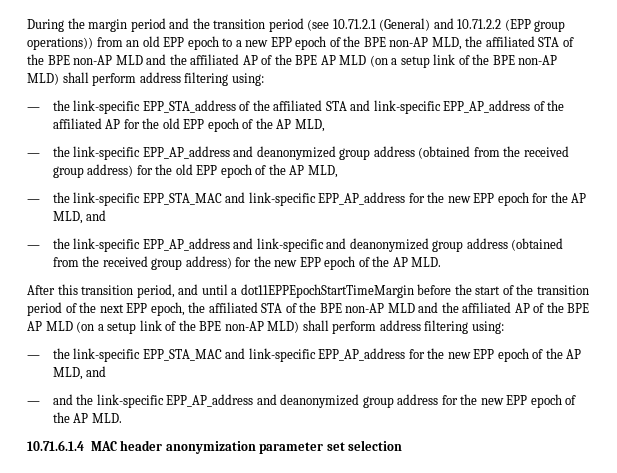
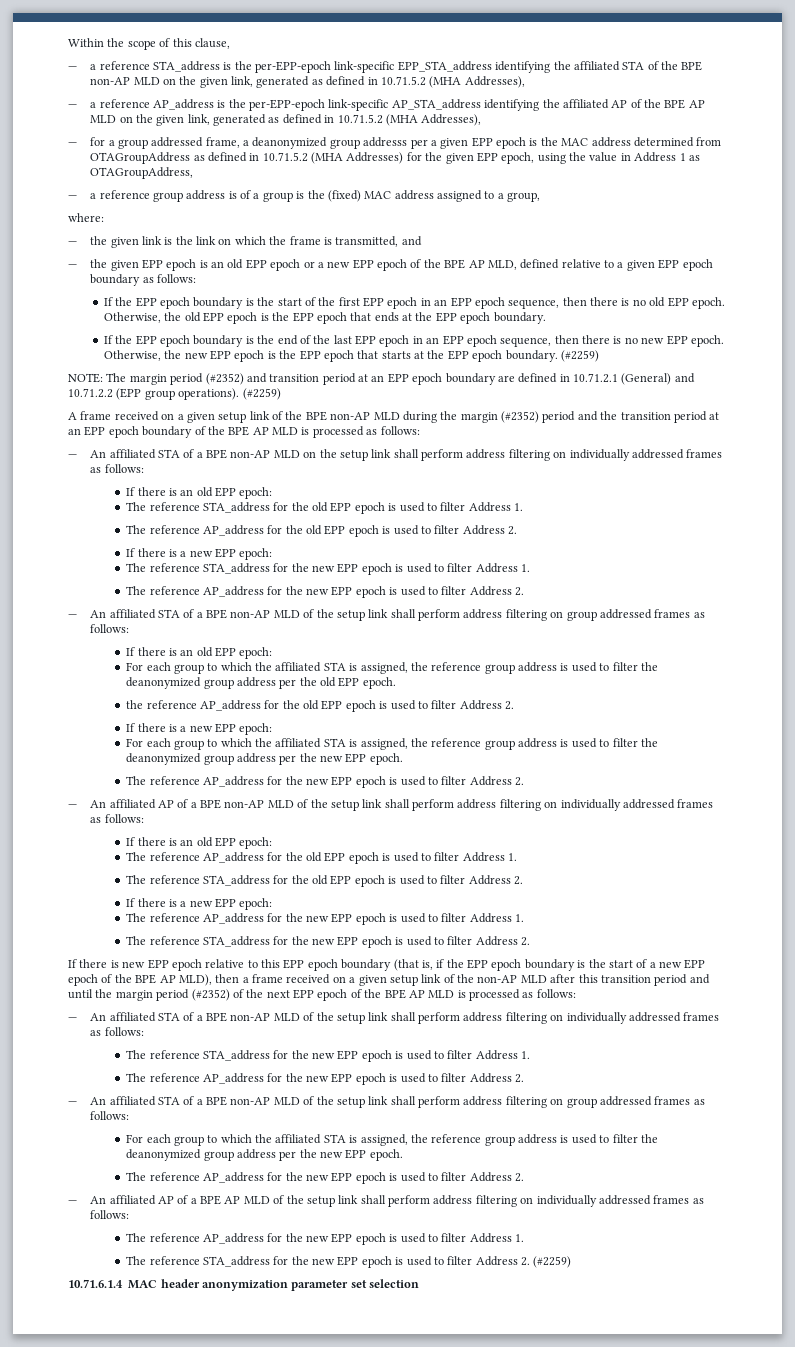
[27,18,566,32] [27,36,574,50] [27,54,558,68] [27,72,264,86] [27,100,565,114] [52,118,325,132] [27,146,569,160] [52,164,338,178] [27,192,587,206] [52,210,107,224] [27,238,564,252] [52,256,442,270] [27,284,589,298] [27,302,590,316] [27,320,504,334] [27,348,582,362] [52,366,107,380] [27,394,577,408] [52,412,122,423] During the margin period and the transition period (see 10.71.2.1 (General) and 10.71.2.2 (EPP group operations)) from an old EPP epoch to a new EPP epoch of the BPE non-AP MLD, the affiliated STA of the BPE non-AP MLD and the affiliated AP of the BPE AP MLD (on a setup link of the BPE non-AP MLD) shall perform address filtering using: // — the link-specific EPP_STA_address of the affiliated STA and link-specific EPP_AP_address of the affiliated AP for the old EPP epoch of the AP MLD, // — the link-specific EPP_AP_address and deanonymized group address (obtained from the received group address) for the old EPP epoch of the AP MLD, // — the link-specific EPP_STA_MAC and link-specific EPP_AP_address for the new EPP epoch for the AP MLD, and // — the link-specific EPP_AP_address and link-specific and deanonymized group address (obtained from the received group address) for the new EPP epoch of the AP MLD. // After this transition period, and until a dot11EPPEpochStartTimeMargin before the start of the transition period of the next EPP epoch, the affiliated STA of the BPE non-AP MLD and the affiliated AP of the BPE AP MLD (on a setup link of the BPE non-AP MLD) shall perform address filtering using: // — the link-specific EPP_STA_MAC and link-specific EPP_AP_address for the new EPP epoch of the AP MLD, and // — and the link-specific EPP_AP_address and deanonymized group address for the new EPP epoch of the AP MLD. -> [68,38,230,50] [68,61,703,73] [90,76,525,88] [68,99,705,111] [90,114,482,126] [68,137,722,149] [90,152,700,164] [90,167,194,179] [68,190,541,202] [68,213,104,222] [68,236,422,248] [68,259,713,271] [90,274,196,286] [103,297,725,309] [103,312,546,324] [103,335,724,347] [103,350,599,362] [68,373,695,385] [68,388,281,400] [68,411,720,423] [68,426,420,438] [68,449,723,461] [90,464,144,473] [126,487,273,499] [126,502,524,514] [126,525,518,537] [126,548,273,560] [126,563,531,575] [126,586,525,598] [68,609,705,621] [90,624,130,633] [126,647,273,659] [126,662,658,674] [126,677,396,689] [126,700,515,712] [126,723,273,735] [126,738,658,750] [126,753,403,765] [126,776,525,788] [68,799,714,811] [90,814,144,823] [126,837,273,849] [126,852,518,864] [126,875,524,887] [126,898,273,910] [126,913,525,925] [126,936,531,948] [68,959,706,971] [68,974,710,986] [68,989,576,1001] [68,1012,720,1024] [90,1027,144,1036] [126,1050,531,1062] [126,1073,525,1085] [68,1096,705,1108] [90,1111,130,1120] [126,1134,658,1146] [126,1149,403,1161] [126,1172,525,1184] [68,1195,704,1207] [90,1210,130,1219] [126,1233,525,1245] [126,1256,572,1268] Within the scope of this clause, // — a reference STA_address is the per-EPP-epoch link-specific EPP_STA_address identifying the affiliated STA of the BPE non-AP MLD on the given link, generated as defined in 10.71.5.2 (MHA Addresses), // — a reference AP_address is the per-EPP-epoch link-specific AP_STA_address identifying the affiliated AP of the BPE AP MLD on the given link, generated as defined in 10.71.5.2 (MHA Addresses), // — for a group addressed frame, a deanonymized group addresss per a given EPP epoch is the MAC address determined from OTAGroupAddress as defined in 10.71.5.2 (MHA Addresses) for the given EPP epoch, using the value in Address 1 as OTAGroupAddress, // — a reference group address is of a group is the (fixed) MAC address assigned to a group, // where: // — the given link is the link on which the frame is transmitted, and // — the given EPP epoch is an old EPP epoch or a new EPP epoch of the BPE AP MLD, defined relative to a given EPP epoch boundary as follows: // If the EPP epoch boundary is the start of the first EPP epoch in an EPP epoch sequence, then there is no old EPP epoch. Otherwise, the old EPP epoch is the EPP epoch that ends at the EPP epoch boundary. // If the EPP epoch boundary is the end of the last EPP epoch in an EPP epoch sequence, then there is no new EPP epoch. Otherwise, the new EPP epoch is the EPP epoch that starts at the EPP epoch boundary. (#2259) // NOTE: The margin period (#2352) and transition period at an EPP epoch boundary are defined in 10.71.2.1 (General) and 10.71.2.2 (EPP group operations). (#2259) // A frame received on a given setup link of the BPE non-AP MLD during the margin (#2352) period and the transition period at an EPP epoch boundary of the BPE AP MLD is processed as follows: // — An affiliated STA of a BPE non-AP MLD on the setup link shall perform address filtering on individually addressed frames as follows: // If there is an old EPP epoch: // The reference STA_address for the old EPP epoch is used to filter Address 1. // The reference AP_address for the old EPP epoch is used to filter Address 2. // If there is a new EPP epoch: // The reference STA_address for the new EPP epoch is used to filter Address 1. // The reference AP_address for the new EPP epoch is used to filter Address 2. // — An affiliated STA of a BPE non-AP MLD of the setup link shall perform address filtering on group addressed frames as follows: // If there is an old EPP epoch: // For each group to which the affiliated STA is assigned, the reference group address is used to filter the deanonymized group address per the old EPP epoch. // the reference AP_address for the old EPP epoch is used to filter Address 2. // If there is a new EPP epoch: // For each group to which the affiliated STA is assigned, the reference group address is used to filter the deanonymized group address per the new EPP epoch. // The reference AP_address for the new EPP epoch is used to filter Address 2. // — An affiliated AP of a BPE non-AP MLD of the setup link shall perform address filtering on individually addressed frames as follows: // If there is an old EPP epoch: // The reference AP_address for the old EPP epoch is used to filter Address 1. // The reference STA_address for the old EPP epoch is used to filter Address 2. // If there is a new EPP epoch: // The reference AP_address for the new EPP epoch is used to filter Address 1. // The reference STA_address for the new EPP epoch is used to filter Address 2. // If there is new EPP epoch relative to this EPP epoch boundary (that is, if the EPP epoch boundary is the start of a new EPP epoch of the BPE AP MLD), then a frame received on a given setup link of the non-AP MLD after this transition period and until the margin period (#2352) of the next EPP epoch of the BPE AP MLD is processed as follows: // — An affiliated STA of a BPE non-AP MLD of the setup link shall perform address filtering on individually addressed frames as follows: // The reference STA_address for the new EPP epoch is used to filter Address 1. // The reference AP_address for the new EPP epoch is used to filter Address 2. // — An affiliated STA of a BPE non-AP MLD of the setup link shall perform address filtering on group addressed frames as follows: // For each group to which the affiliated STA is assigned, the reference group address is used to filter the deanonymized group address per the new EPP epoch. // The reference AP_address for the new EPP epoch is used to filter Address 2. // — An affiliated AP of a BPE AP MLD of the setup link shall perform address filtering on individually addressed frames as follows: // The reference AP_address for the new EPP epoch is used to filter Address 1. // The reference STA_address for the new EPP epoch is used to filter Address 2. (#2259)

